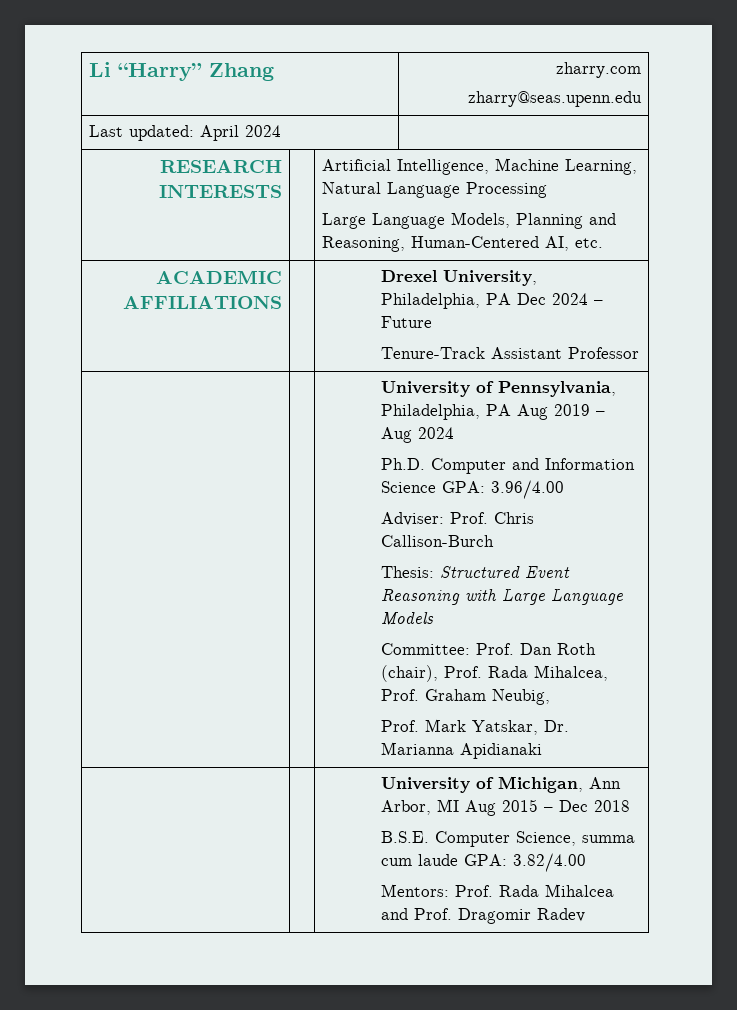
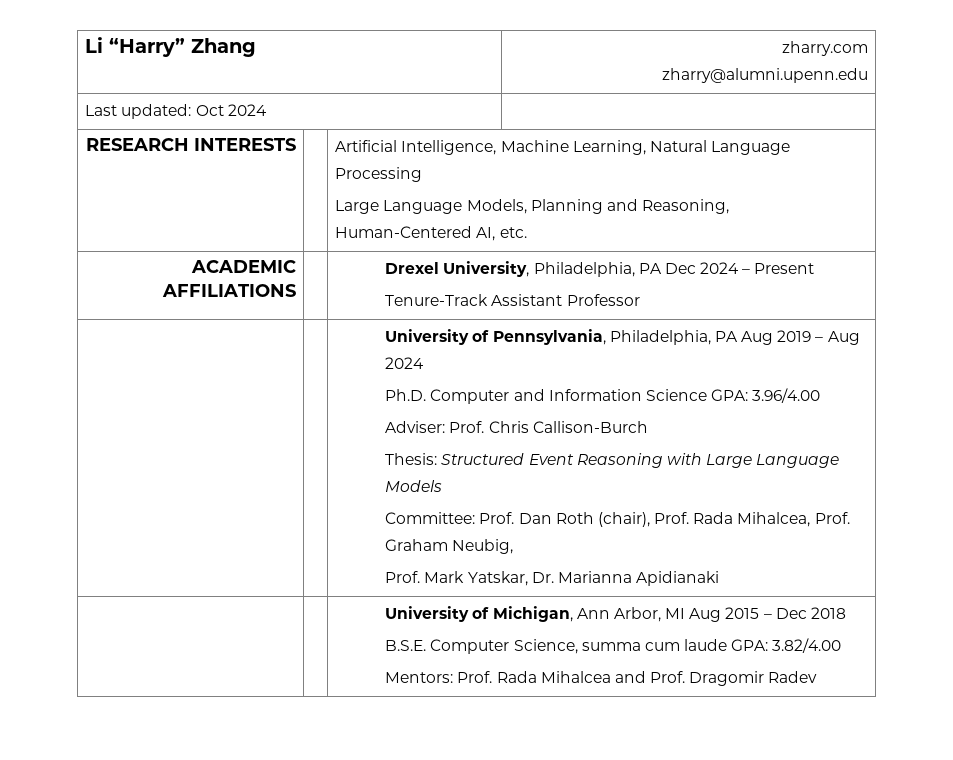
[467,91,642,107] zharry@seas.upenn.edu -> [661,68,868,83] zharry@alumni.upenn.edu
[200,125,240,141] April -> [195,105,224,116] Oct
[380,316,432,328] Future -> [754,263,815,274] Present

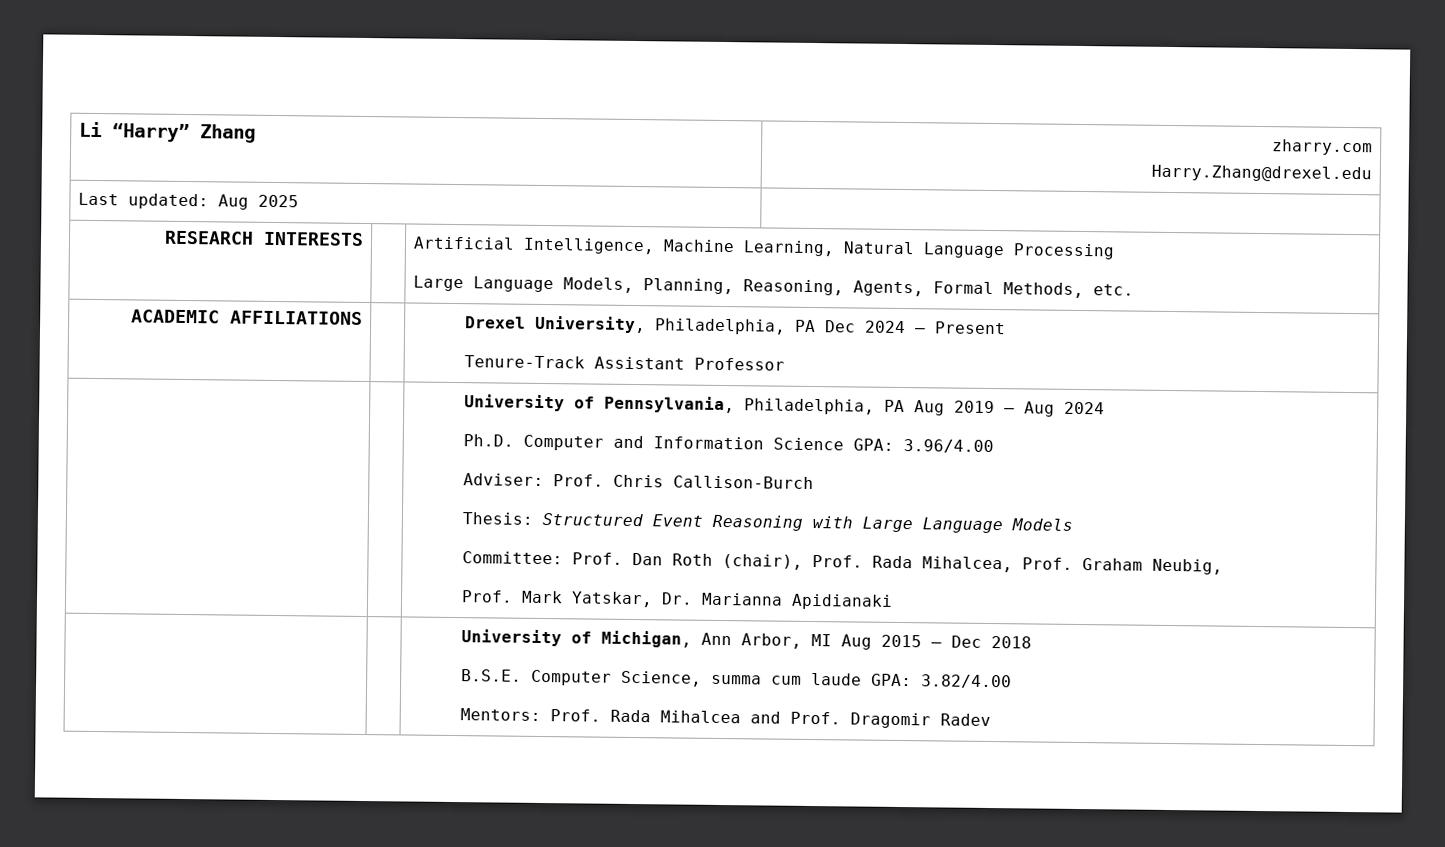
[661,68,868,83] zharry@alumni.upenn.edu -> [1151,164,1373,183] Harry.Zhang@drexel.edu
[195,104,267,116] Oct 2024 -> [217,194,299,210] Aug 2025
[530,199,730,214] [335,226,496,241] Planning and Reasoning, Human-Centered AI, -> [642,278,1084,299] Planning, Reasoning, Agents, Formal Methods,

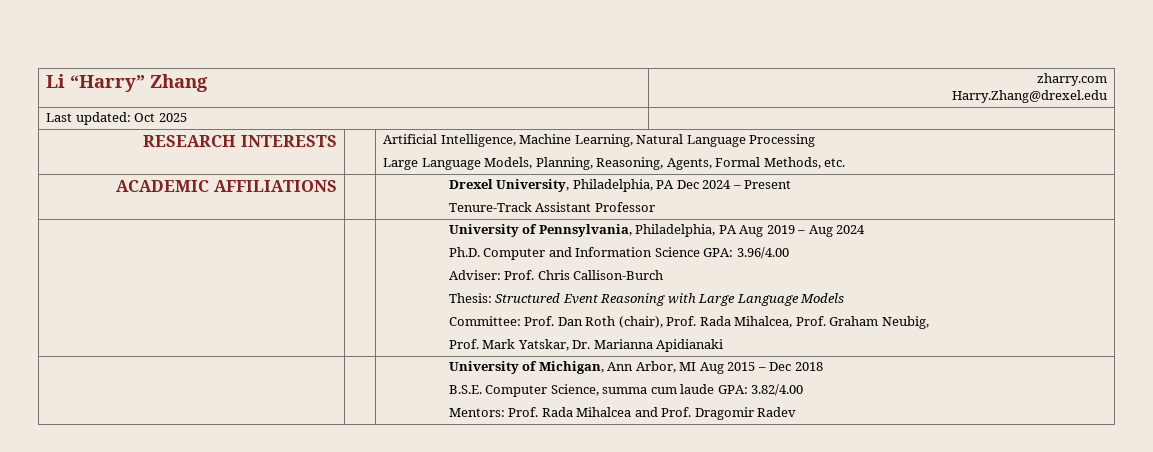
[217,194,249,210] Aug -> [134,113,156,122] Oct

